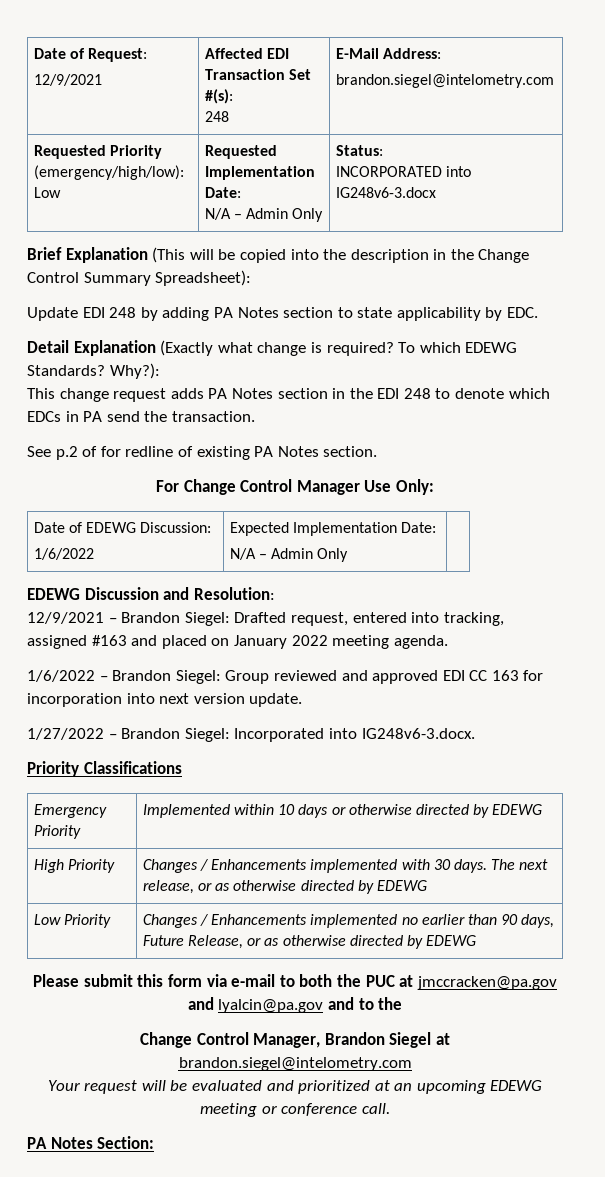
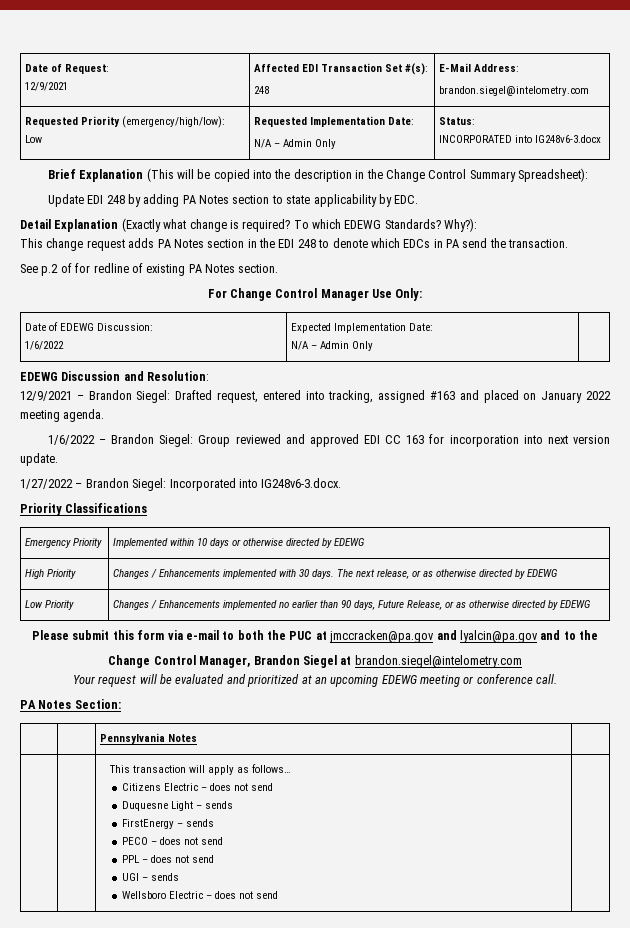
(155, 1142) none -> [100,733,198,744] [109,764,292,775] [122,783,274,791] [122,801,234,811] [122,819,215,829] [122,837,224,845] [122,855,215,863] [122,873,180,881] [122,891,279,899] // | | Pennsylvania Notes | // | | This transaction will apply as follows… // Citizens Electric – does not send // Duquesne Light – sends // FirstEnergy – sends // PECO – does not send // PPL – does not send // UGI – sends // Wellsboro Electric – does not send |

